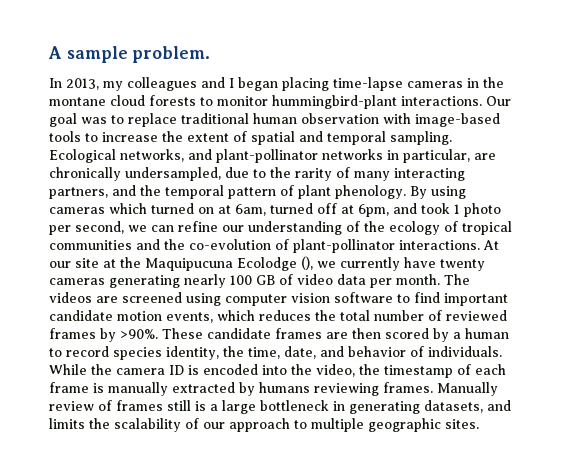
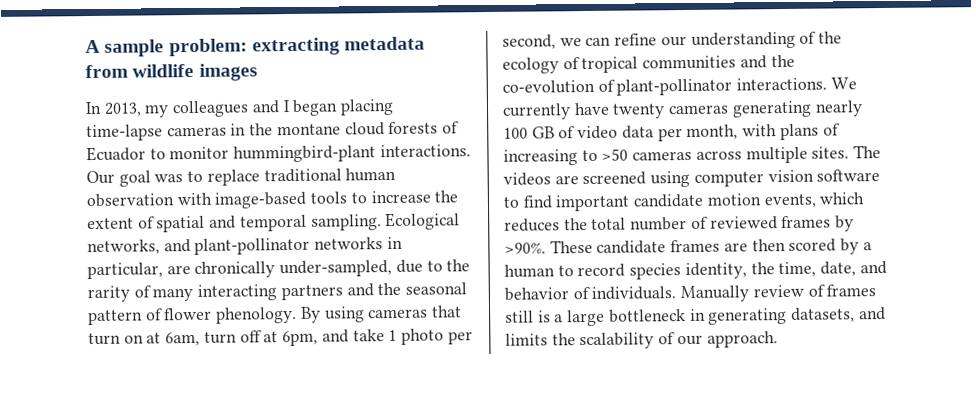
[132,46,211,63] problem. -> [168,36,426,57] [85,63,258,81] problem: extracting metadata from wildlife images
(196, 100) none -> [442,121,460,134] [86,146,146,162] of Ecuador
[125,167,221,181] undersampled, -> [279,259,393,278] under-sampled,
[49,185,224,199] partners, and the temporal -> [280,282,468,301] partners and the seasonal
[298,185,331,199] plant -> [164,307,213,321] flower
[109,203,194,214] which turned -> [431,305,463,318] [88,332,121,346] that turn
[270,203,313,214] turned -> [203,331,237,344] turn
[421,203,450,214] took -> [352,329,385,342] take
[483,240,499,250] [49,256,336,271] At our site at the Maquipucuna Ecolodge (), we -> [830,77,857,90] We
[396,274,440,285] month. -> [686,123,840,141] [503,146,850,166] month, with plans of increasing to >50 cameras across multiple sites.
[49,364,506,378] [49,382,433,396] While the camera ID is encoded into the video, the timestamp of each frame is manually extracted by humans reviewing frames. -> (677, 293) none
[229,418,479,432] approach to multiple geographic sites. -> [706,331,778,348] approach.

